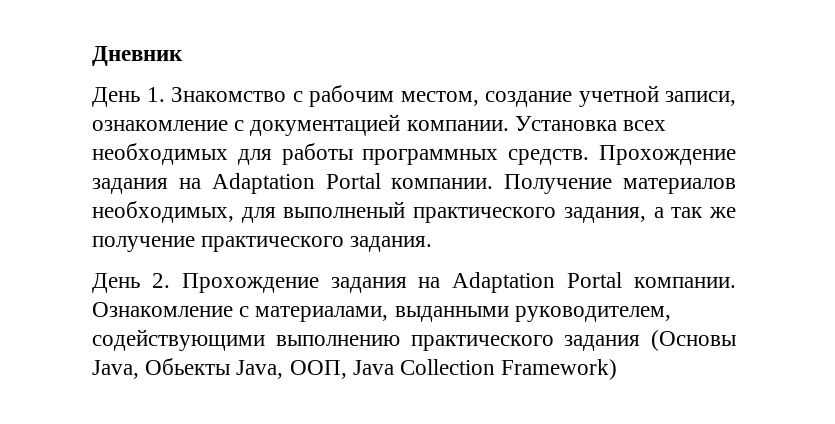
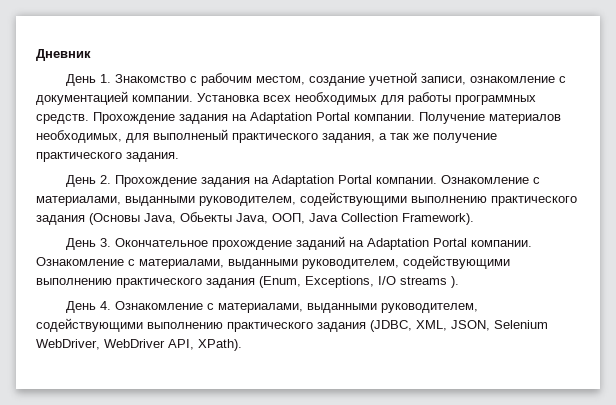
[501,359,618,380] Framework) -> [402,213,474,225] [66,236,533,250] [36,255,510,269] [36,276,459,288] [66,301,479,313] [36,318,548,332] [36,339,242,351] Framework). // День 3. Окончательное прохождение заданий на Adaptation Portal компании. Ознакомление с материалами, выданными руководителем, содействующими выполнению практического задания (Enum, Exceptions, I/O streams ). // День 4. Ознакомление с материалами, выданными руководителем, содействующими выполнению практического задания (JDBC, XML, JSON, Selenium WebDriver, WebDriver API, XPath).

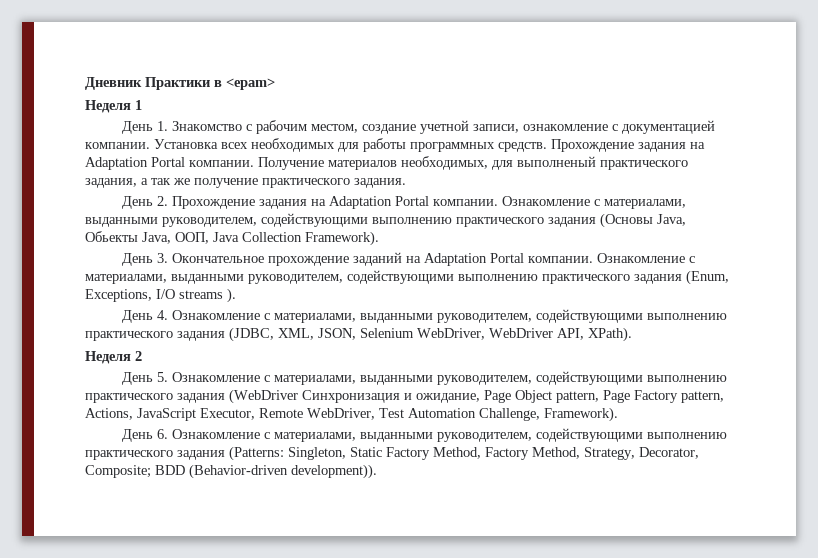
(91, 55) none -> [145,77,275,90] [85,100,142,113] Практики в <epam> // Неделя 1
(242, 345) none -> [85,351,142,364] [122,371,728,385] [85,389,724,404] [85,407,618,422] [122,428,728,442] [85,446,699,461] [85,464,377,479] // Неделя 2 // День 5. Ознакомление с материалами, выданными руководителем, содействующими выполнению практического задания (WebDriver Синхронизация и ожидание, Page Object pattern, Page Factory pattern, Actions, JavaScript Executor, Remote WebDriver, Test Automation Challenge, Framework). // День 6. Ознакомление с материалами, выданными руководителем, содействующими выполнению практического задания (Patterns: Singleton, Static Factory Method, Factory Method, Strategy, Decorator, Composite; BDD (Behavior-driven development)).

